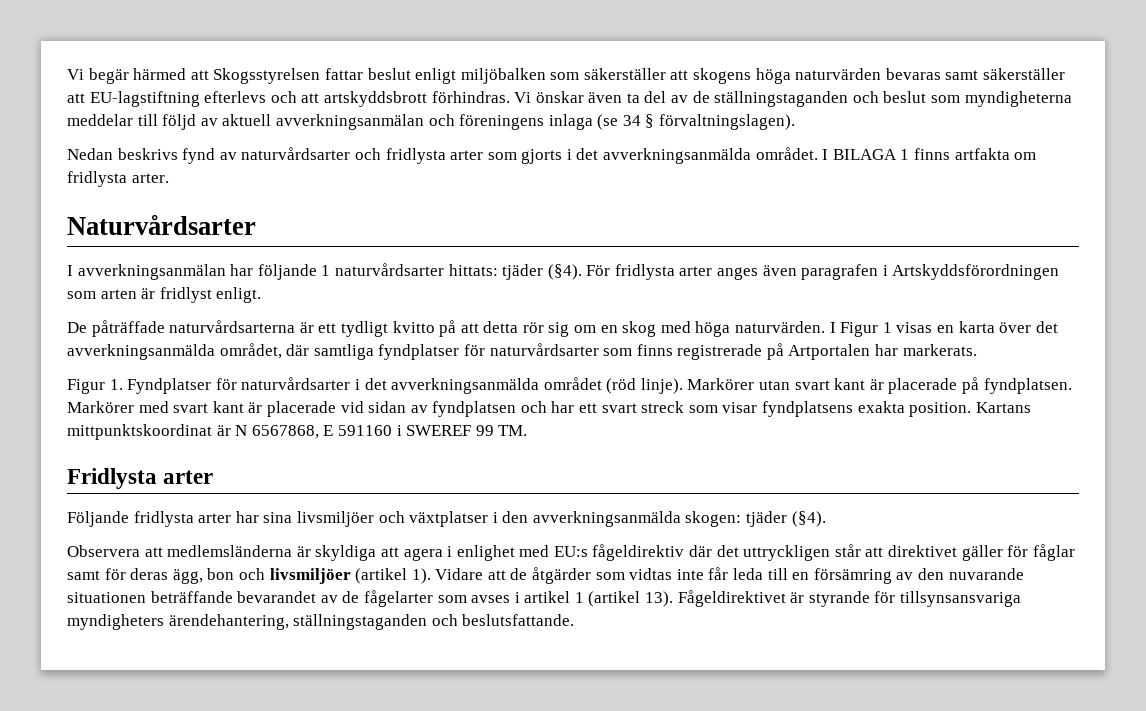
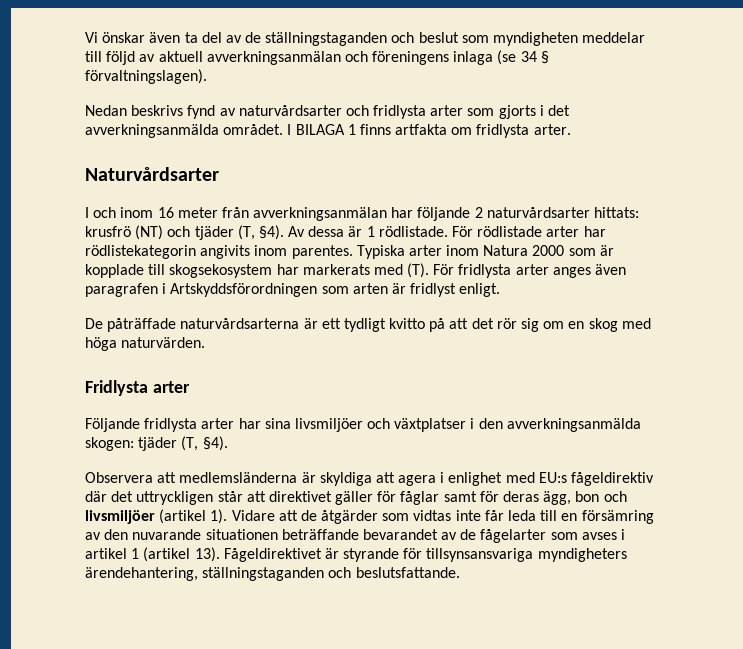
[67,68,1066,84] [67,91,532,107] Vi begär härmed att Skogsstyrelsen fattar beslut enligt miljöbalken som säkerställer att skogens höga naturvärden bevaras samt säkerställer att EU-lagstiftning efterlevs och att artskyddsbrott förhindras. Vi -> [85,32,98,43] Vi
[964,91,1072,107] myndigheterna -> [493,32,579,46] myndigheten
(73, 270) none -> [93,207,249,218] och inom 16 meter från
[321,265,331,276] 1 -> [474,207,483,218] 2
[502,264,582,280] tjäder (§4). -> [85,225,606,240] [85,245,614,259] [85,263,430,278] krusfrö (NT) och tjäder (T, §4). Av dessa är 1 rödlistade. För rödlistade arter har rödlistekategorin angivits inom parentes. Typiska arter inom Natura 2000 som är kopplade till skogsekosystem har markerats med (T).
[483,321,519,333] detta -> [471,318,494,329] det
[829,321,1058,337] [67,343,977,360] [67,377,1072,394] [67,401,1031,417] [67,424,528,440] I Figur 1 visas en karta över det avverkningsanmälda området, där samtliga fyndplatser för naturvårdsarter som finns registrerade på Artportalen har markerats. // Figur 1. Fyndplatser för naturvårdsarter i det avverkningsanmälda området (röd linje). Markörer utan svart kant är placerade på fyndplatsen. Markörer med svart kant är placerade vid sidan av fyndplatsen och har ett svart streck som visar fyndplatsens exakta position. Kartans mittpunktskoordinat är N 6567868, E 591160 i SWEREF 99 TM. -> (206, 342) none
[791,511,826,527] (§4). -> [181,436,228,451] (T, §4).

